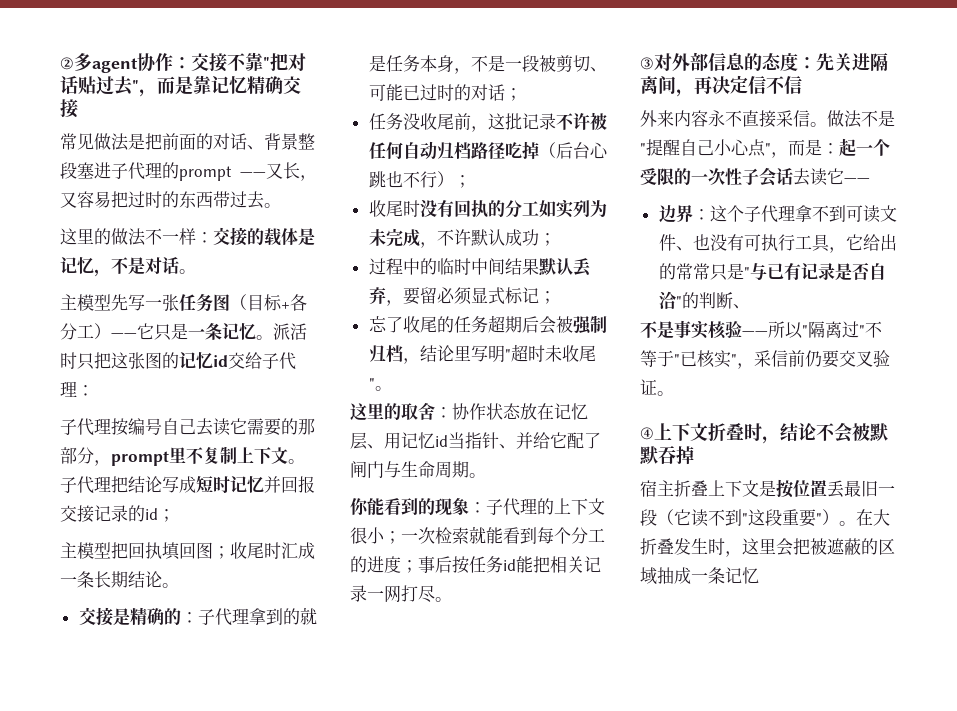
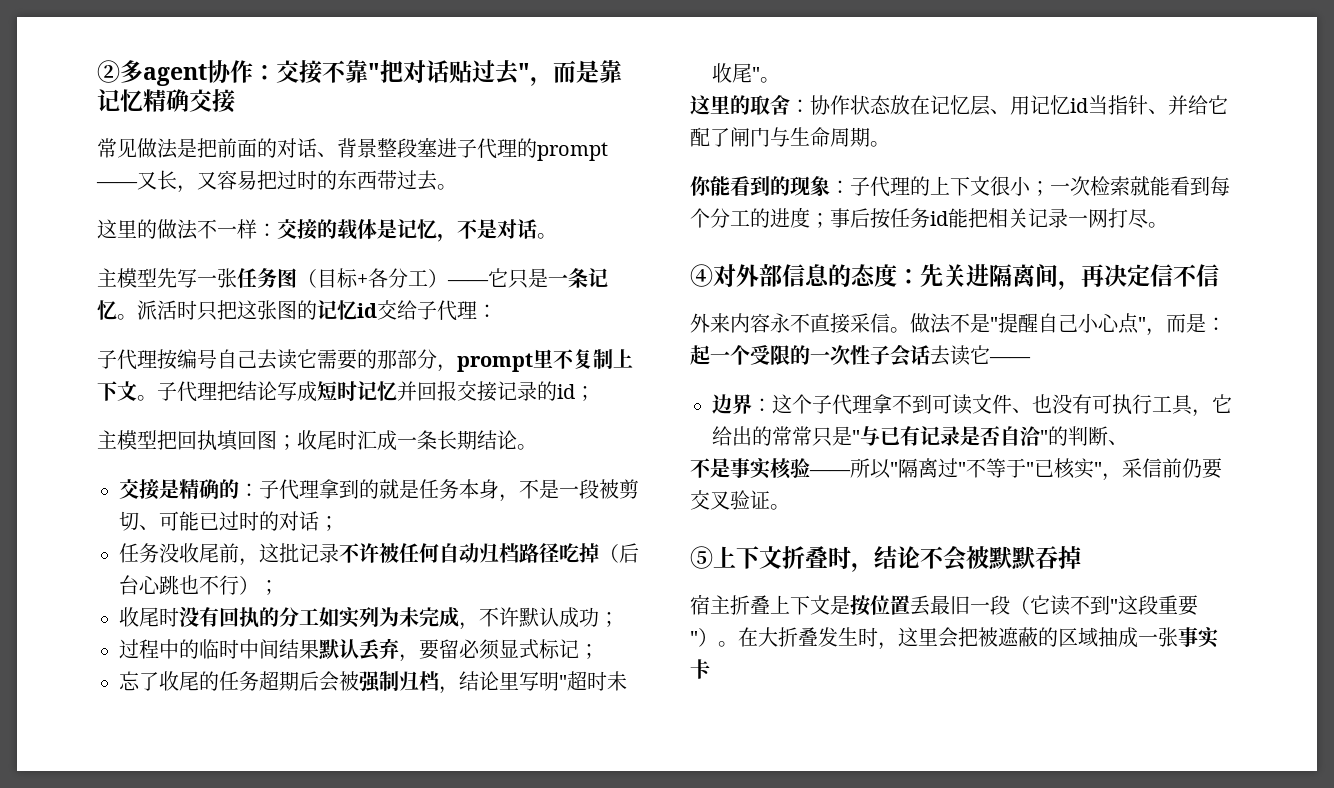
[640,57,654,70] ③ -> [690,264,713,287] ④
[640,427,654,440] ④ -> [690,546,713,569] ⑤
[708,567,759,584] 条记忆 -> [1158,627,1219,648] [690,659,710,679] 张事实卡

